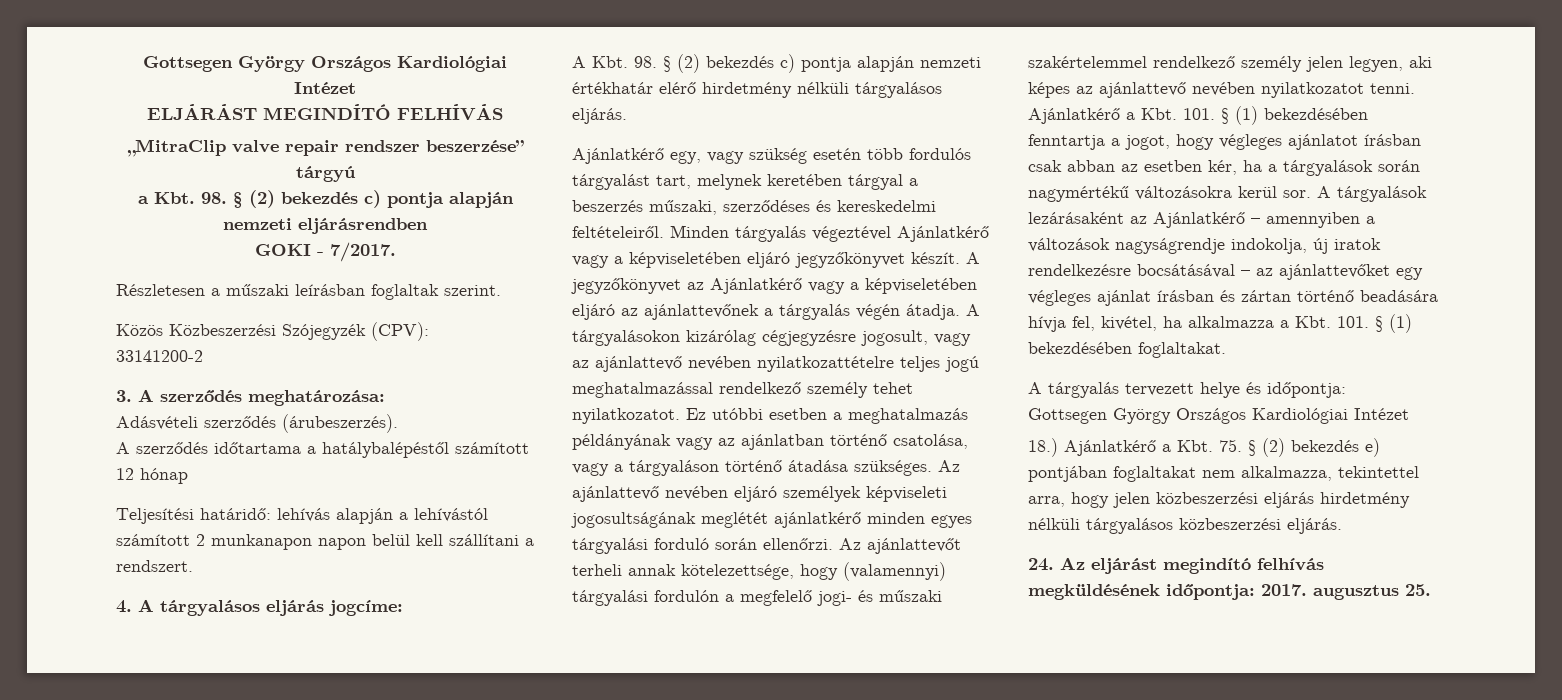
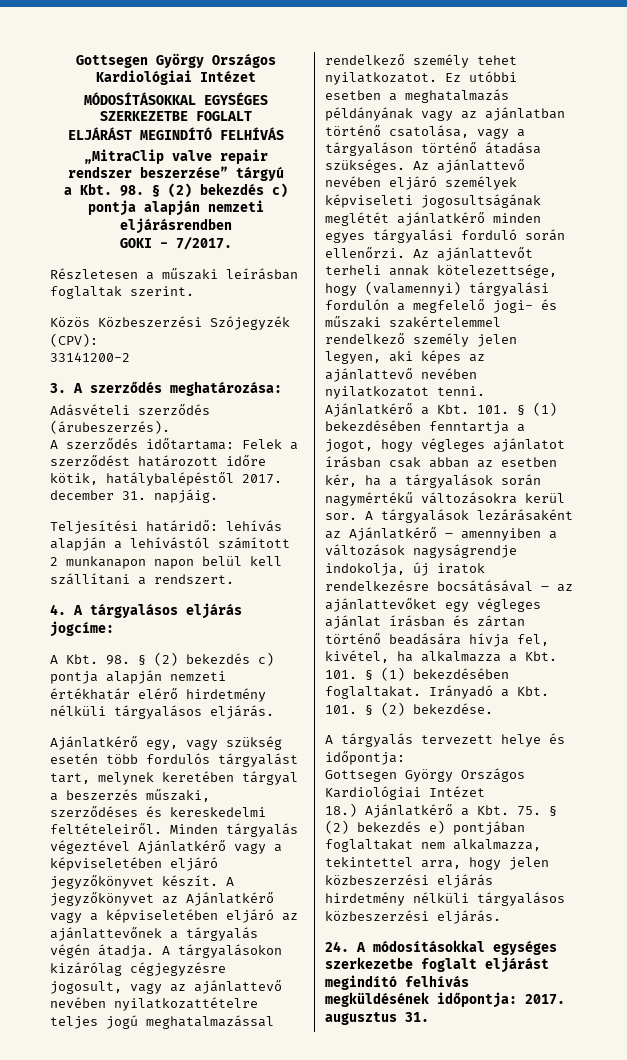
[143,56,507,72] [294,82,356,94] Gottsegen György Országos Kardiológiai Intézet -> [76,53,276,68] [96,70,256,85] [84,92,268,105] [100,111,252,121] Gottsegen György Országos Kardiológiai Intézet // MÓDOSÍTÁSOKKAL EGYSÉGES SZERKEZETBE FOGLALT
[214,442,529,458] [116,468,188,484] időtartama a hatálybalépéstől számított 12 hónap -> [146,437,298,450] [50,454,266,467] [50,471,282,486] [50,489,218,503] időtartama: Felek a szerződést határozott időre kötik, hatálybalépéstől 2017. december 31. napjáig.
(1226, 350) none -> [429,685,549,699] [325,702,493,716] Irányadó a Kbt. 101. § (2) bekezdése.
[1060,557,1085,570] Az -> [356,940,557,955] [325,957,477,972] A módosításokkal egységes szerkezetbe foglalt
[1405,584,1431,596] 25. -> [405,1012,429,1022] 31.

